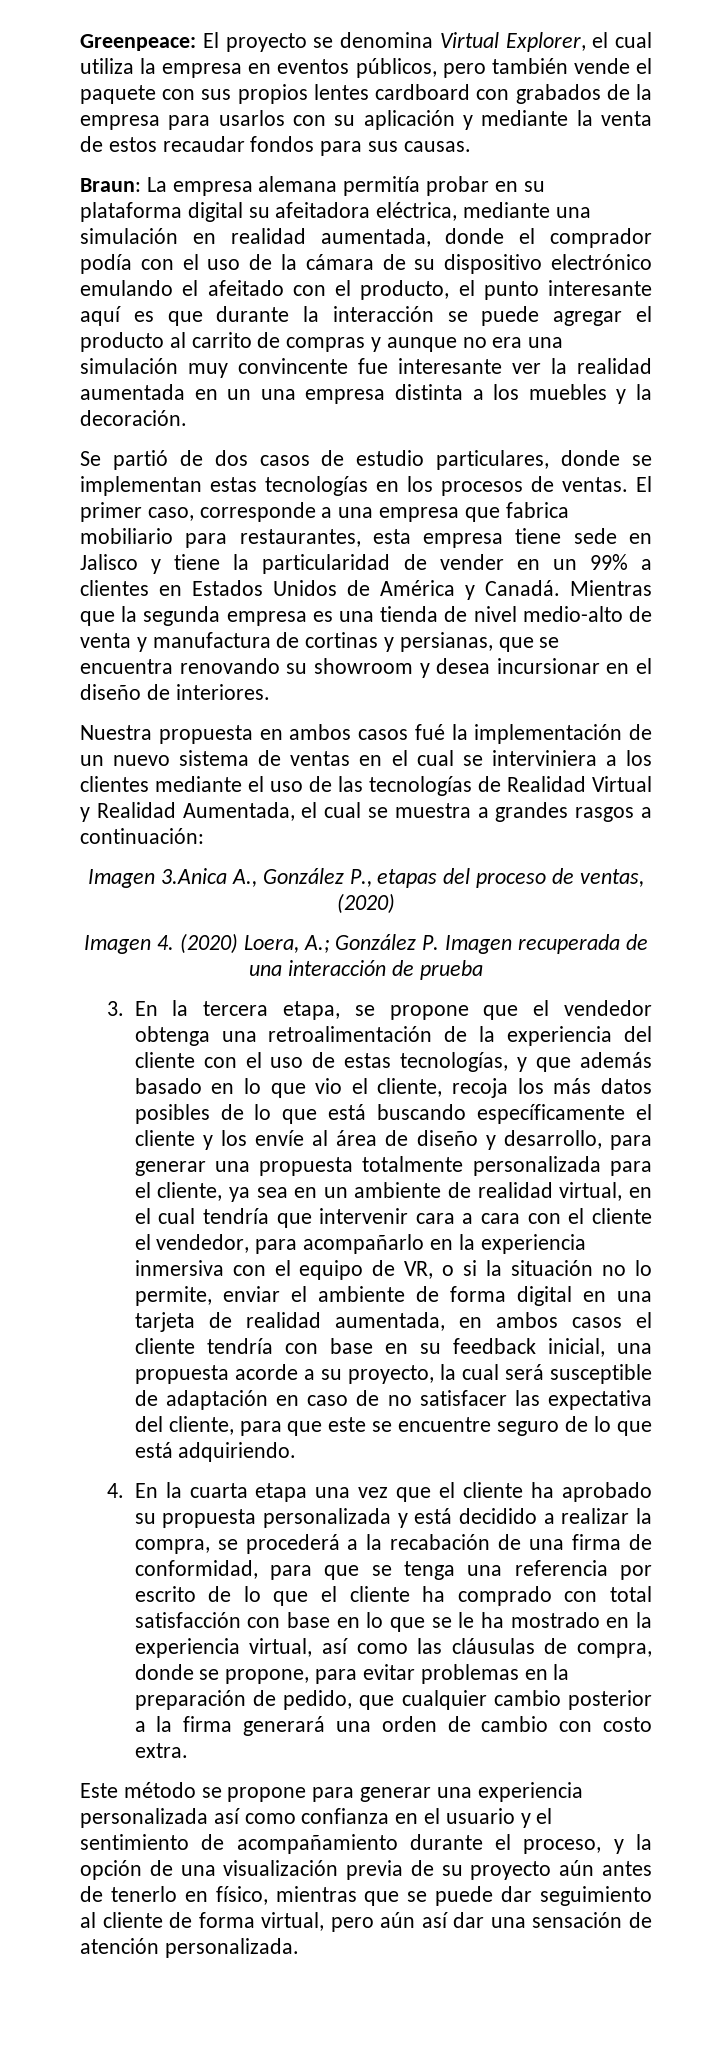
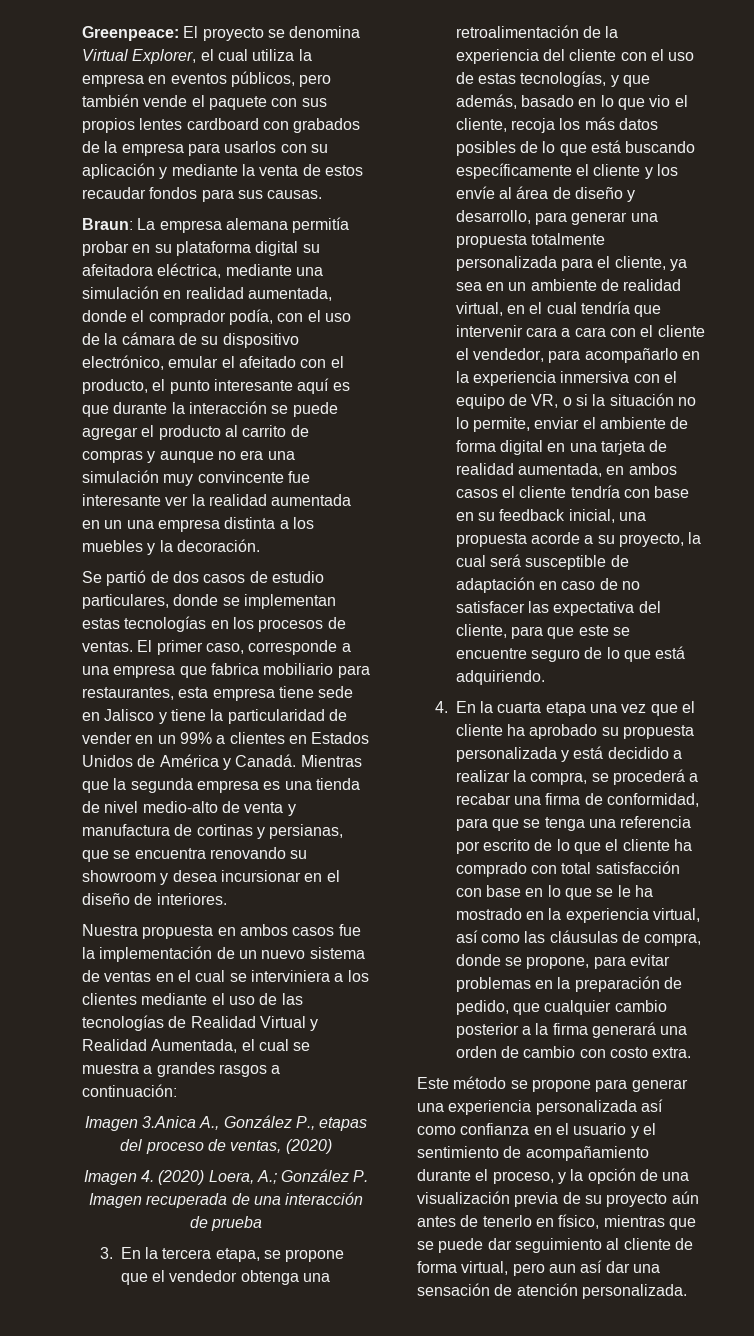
[80,254,132,274] podía -> [228,309,273,325] podía,
[551,254,652,270] [80,280,173,296] electrónico emulando -> [82,355,219,370] electrónico, emular
[414,724,445,740] fué -> [338,924,361,936] fue
[580,1052,652,1068] además -> [455,94,517,109] además,
[366,1534,522,1550] la recabación de -> [455,793,511,805] recabar
[380,1912,416,1928] aún -> [548,1264,576,1273] aun

